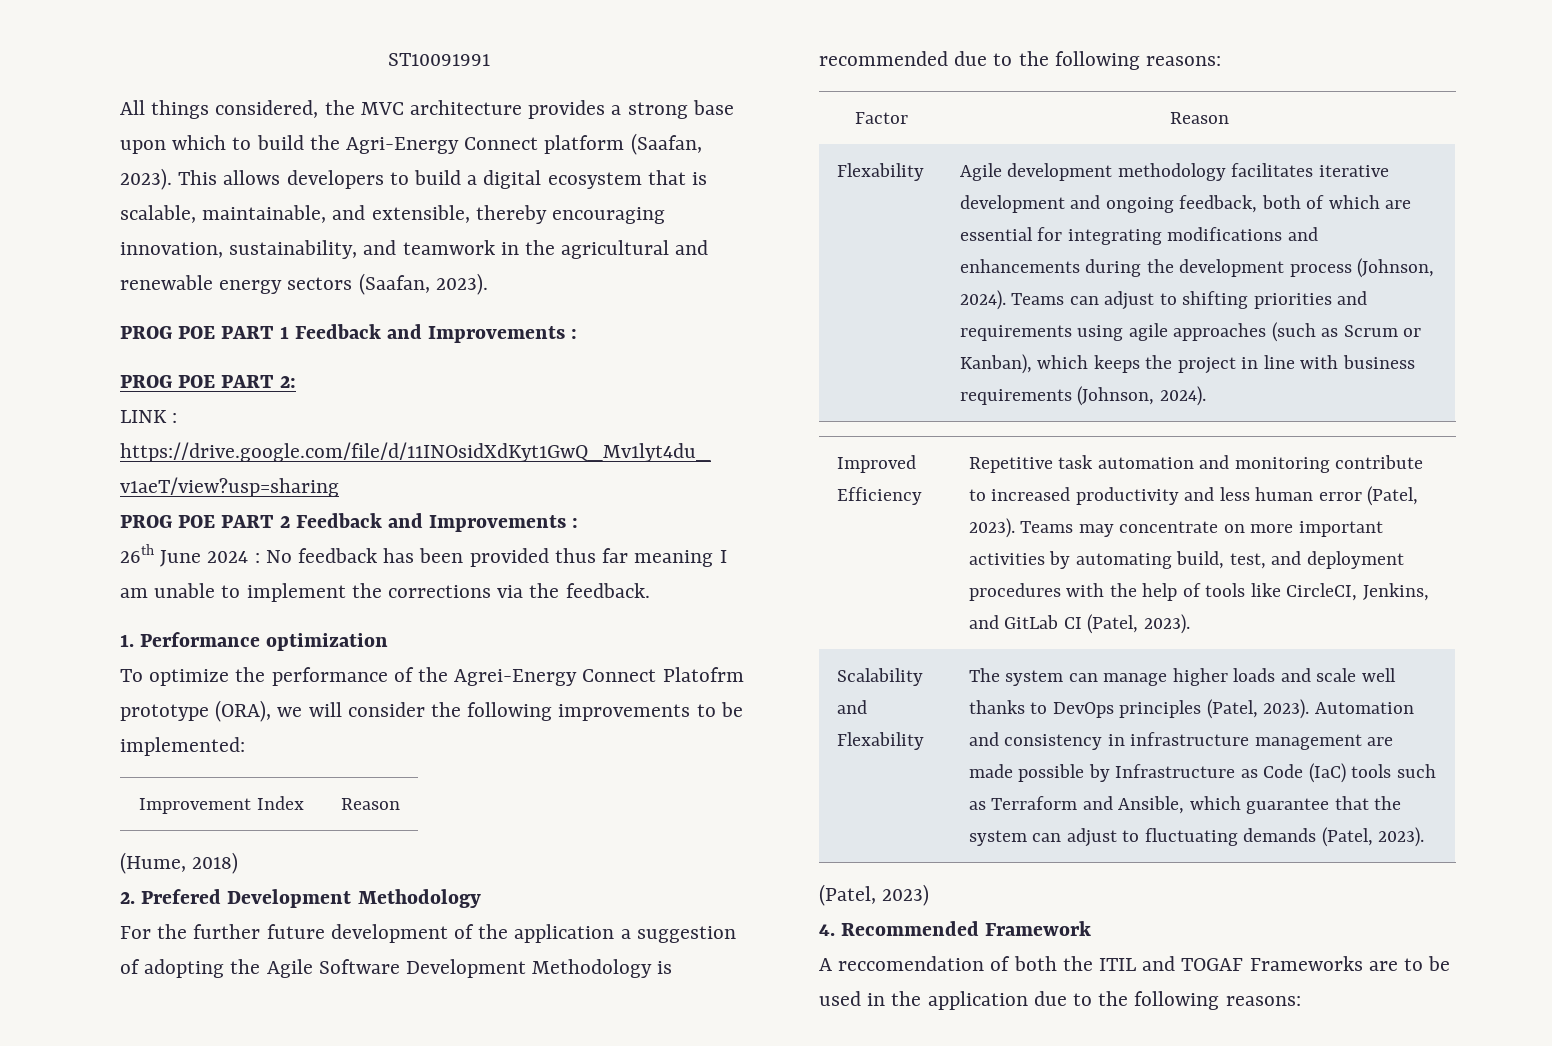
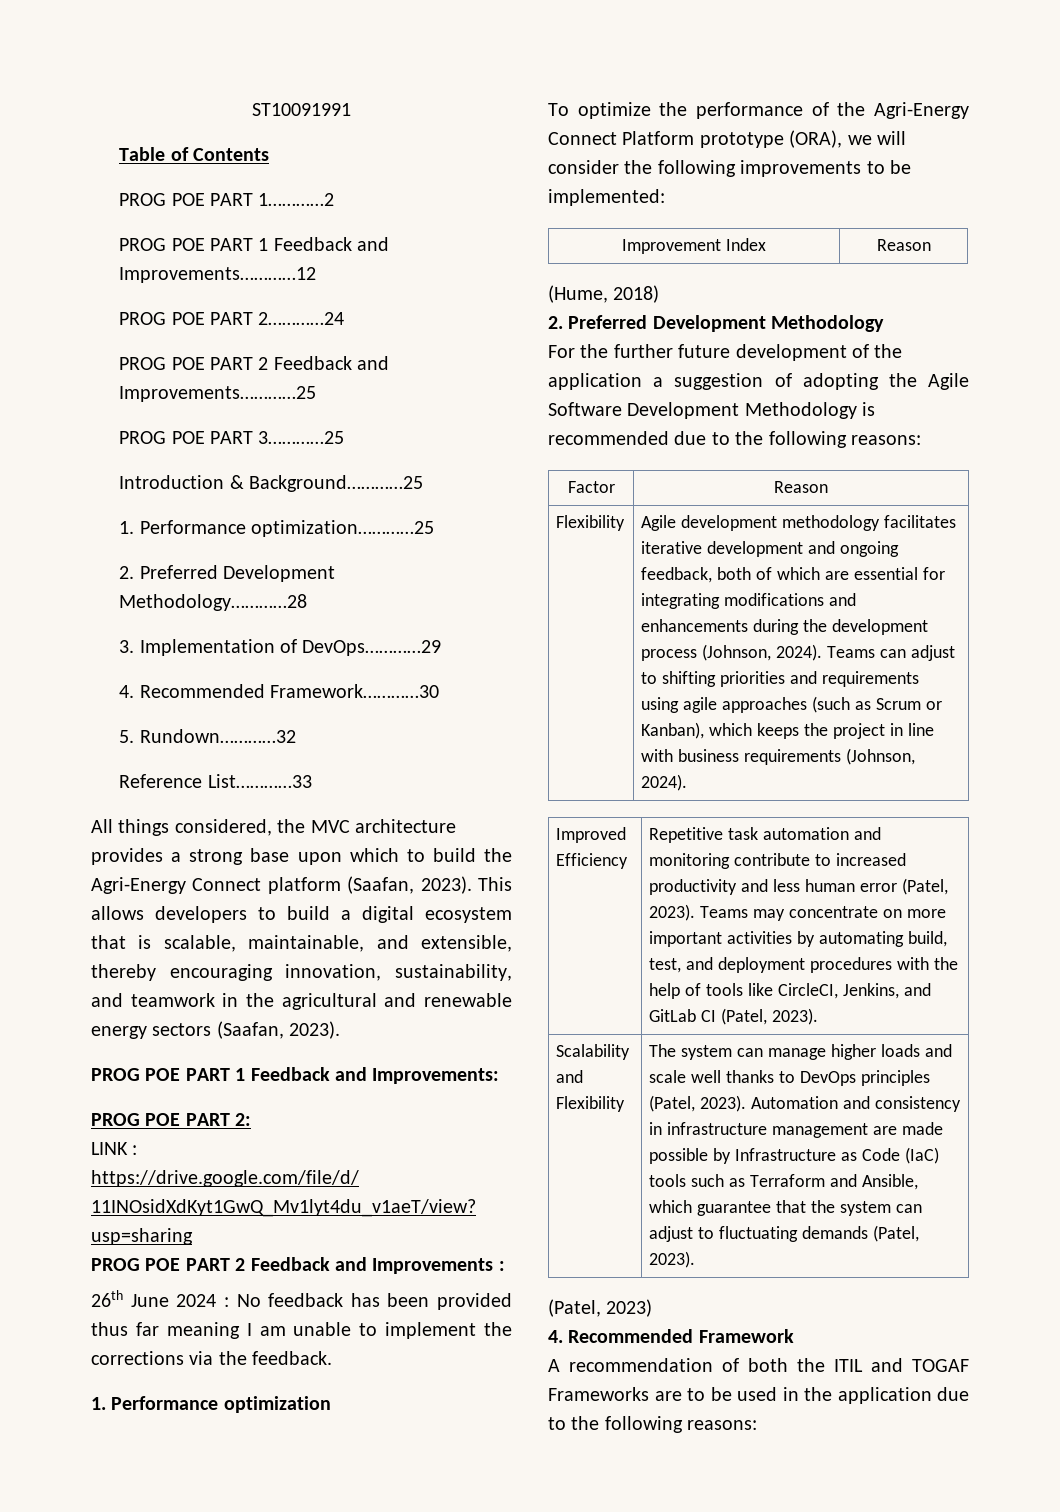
(490, 59) none -> [119,147,269,161] [119,193,335,206] [119,237,390,251] [119,267,317,283] [119,312,345,325] [119,356,390,370] [119,386,317,402] [119,431,345,444] [119,475,423,492] [119,520,434,537] [119,565,335,582] [119,594,308,611] [119,639,442,656] [119,684,439,698] [119,729,296,743] [119,774,312,788] // Table of Contents // PROG POE PART 1…………2 // PROG POE PART 1 Feedback and Improvements…………12 // PROG POE PART 2…………24 // PROG POE PART 2 Feedback and Improvements…………25 // PROG POE PART 3…………25 // Introduction & Background…………25 // 1. Performance optimization…………25 // 2. Preferred Development Methodology…………28 // 3. Implementation of DevOps…………29 // 4. Recommended Framework…………30 // 5. Rundown…………32 // Reference List…………33
[428,326,578,343] Improvements : -> [372,1068,500,1084] Improvements:
[454,667,744,686] Agrei-Energy Connect Platofrm -> [874,102,969,119] [548,131,695,145] Agri-Energy Connect Platform
[141,889,222,904] Prefered -> [568,315,648,329] Preferred
[836,163,924,181] Flexability -> [556,515,626,531] Flexibility
[836,732,924,750] Flexability -> [556,1096,626,1112] Flexibility
[838,956,985,971] reccomendation -> [569,1358,713,1372] recommendation

